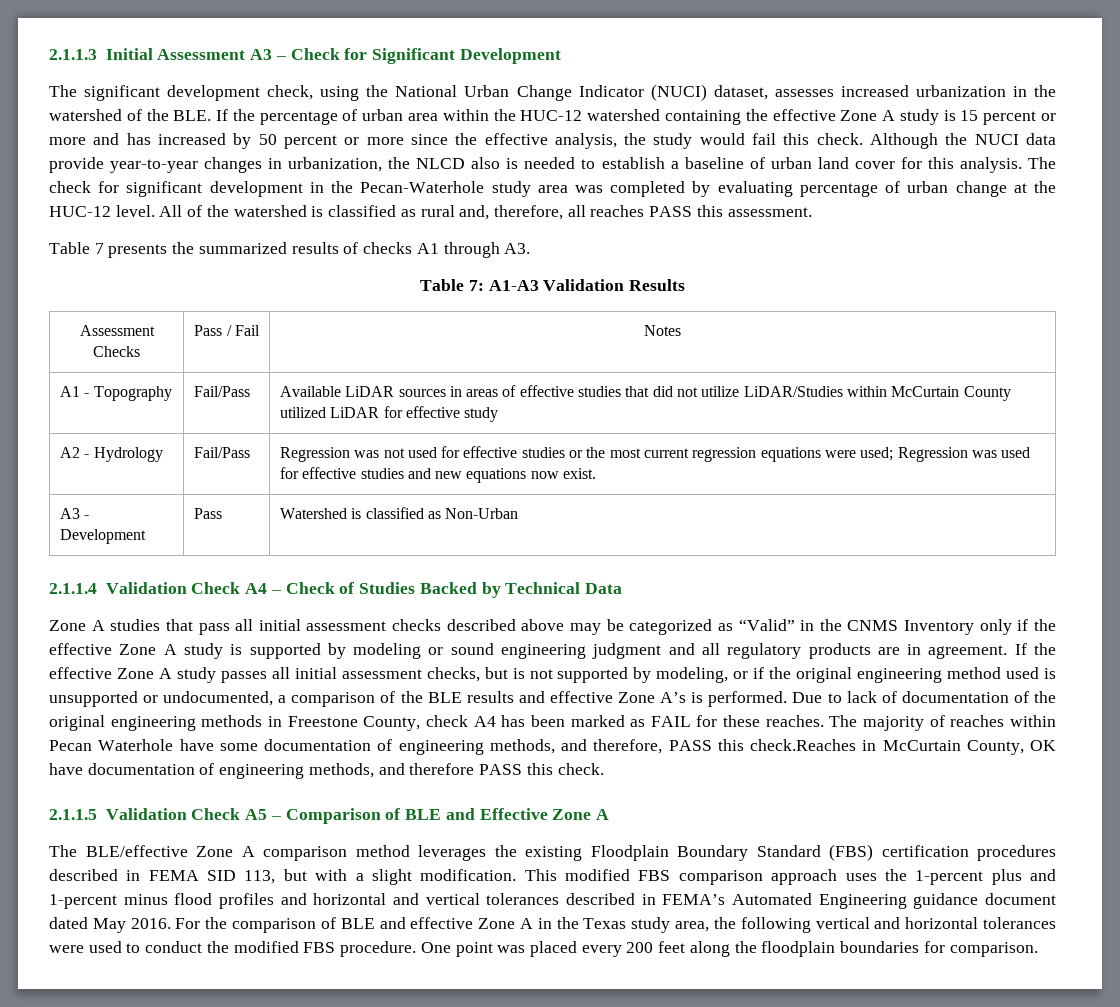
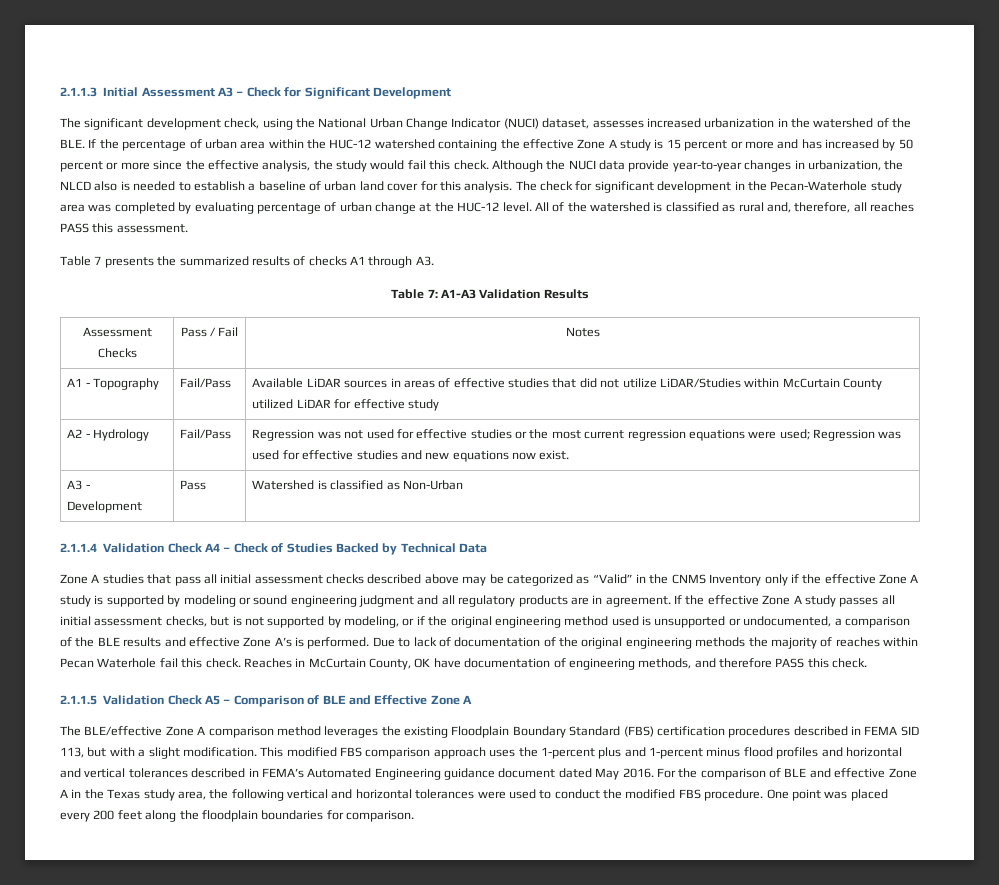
[267,715,858,731] in Freestone County, check A4 has been marked as FAIL for these reaches. The -> [748,637,768,647] the
[179,739,856,755] have some documentation of engineering methods, and therefore, PASS this check.Reaches -> [159,658,292,668] fail this check. Reaches

